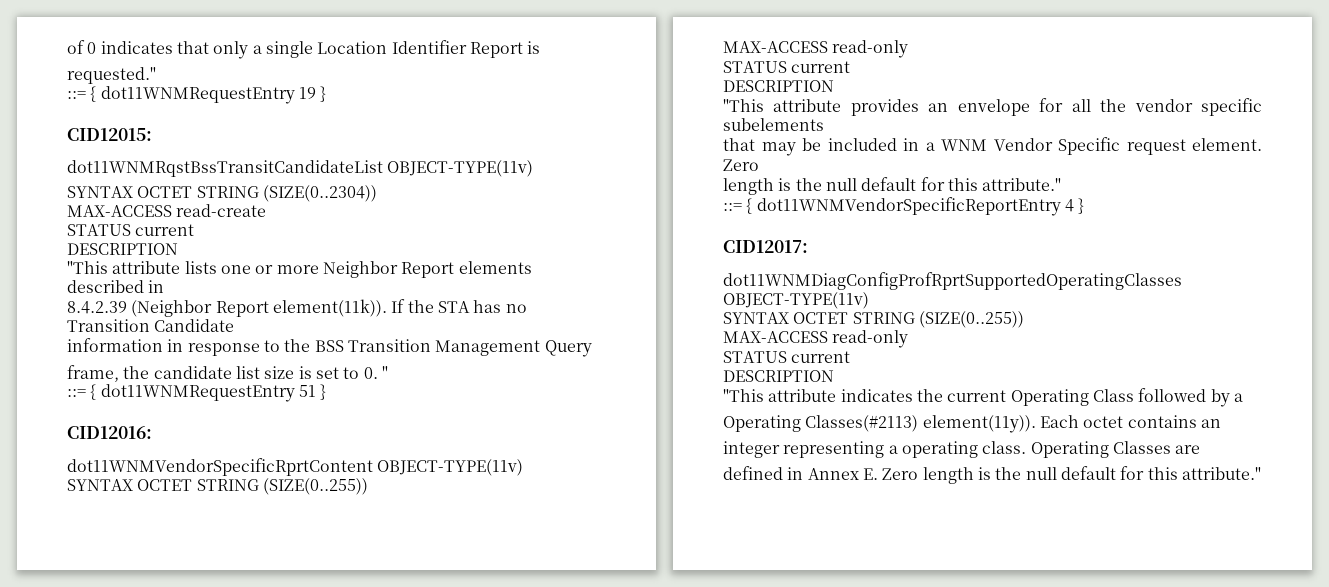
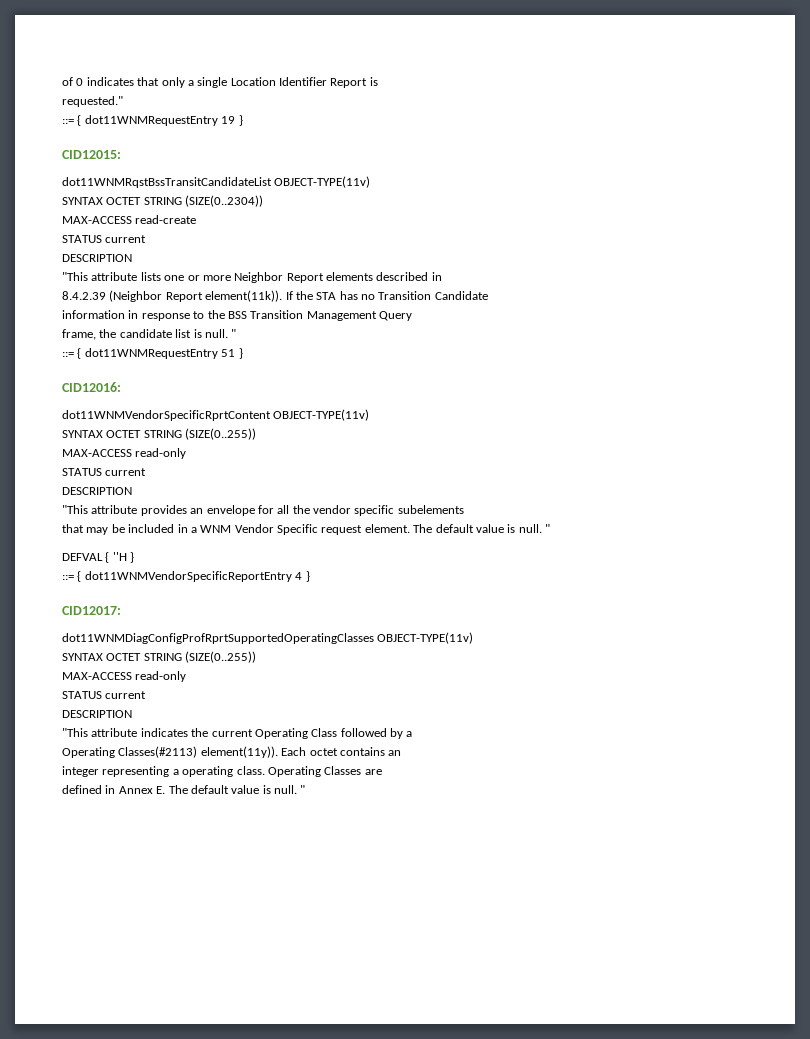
[264,366,378,379] size is set to 0. -> [193,329,228,338] is null.
[723,159,759,171] [723,177,1062,195] Zero // length is the null default for this attribute." -> [413,524,550,533] [62,552,135,563] The default value is null. " // DEFVAL { ''H }
[882,466,1261,484] Zero length is the null default for this attribute." -> [168,785,306,794] The default value is null. "

